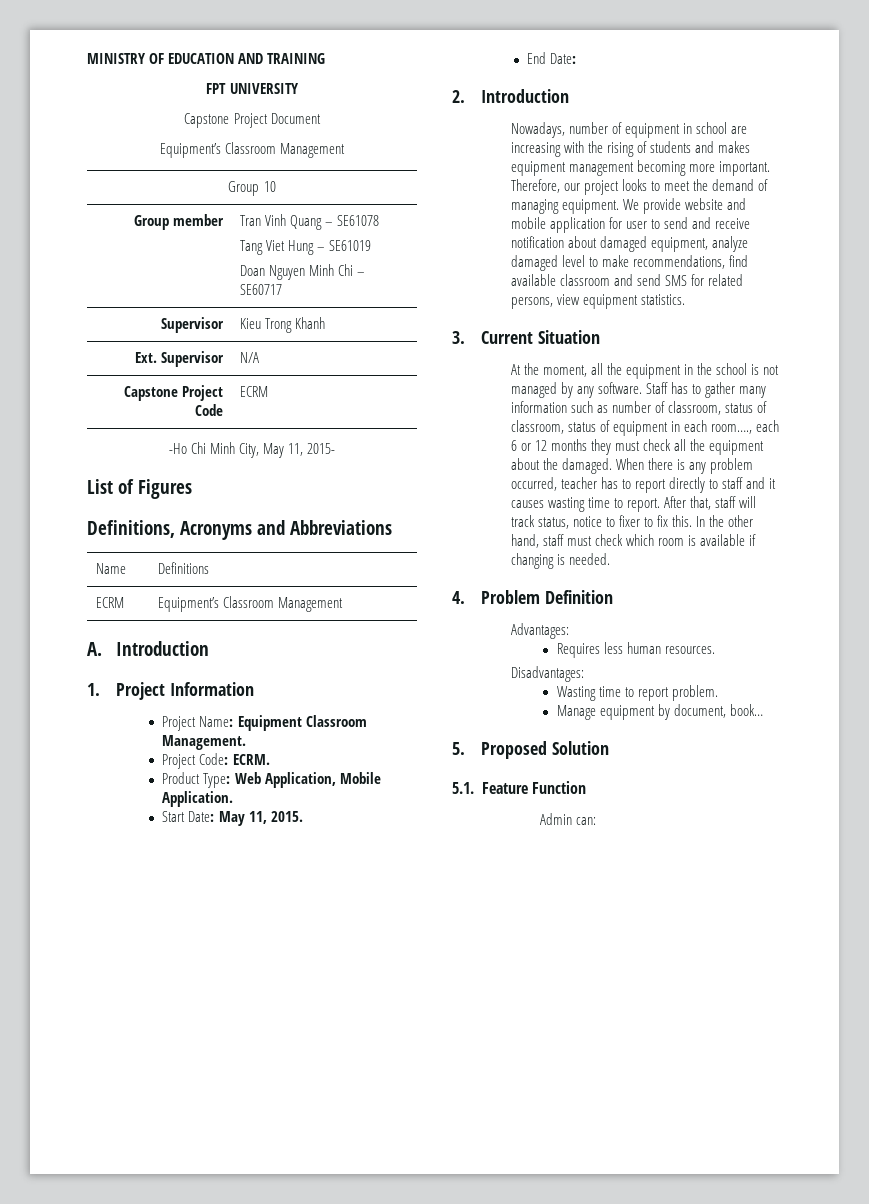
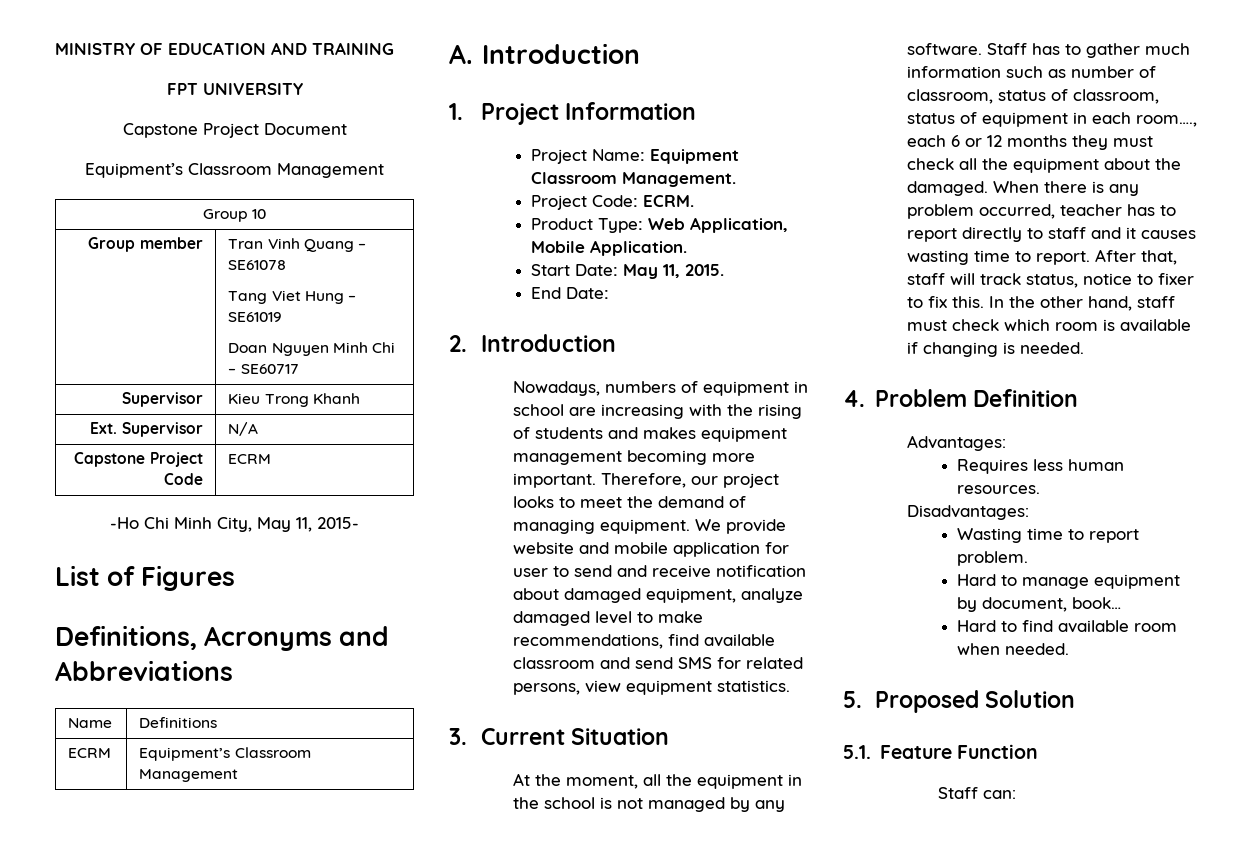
[568,122,608,134] number -> [604,381,676,393] numbers
[739,386,767,398] many -> [1144,43,1190,55] much
[556,705,596,720] Manage -> [957,574,1090,589] Hard to manage
(764, 710) none -> [957,620,1178,633] [957,643,1070,655] // Hard to find available room when needed.
[540,813,573,825] Admin -> [938,787,979,799] Staff

